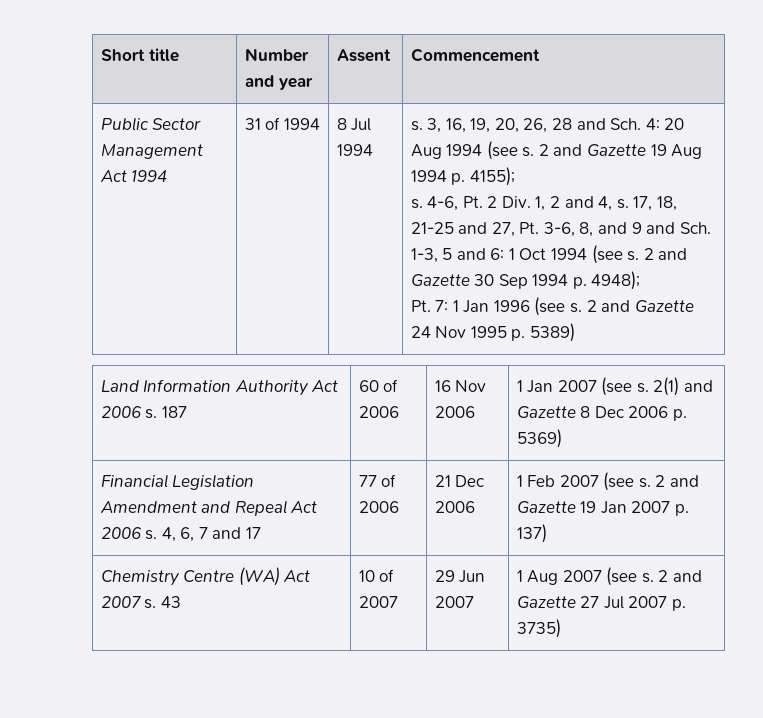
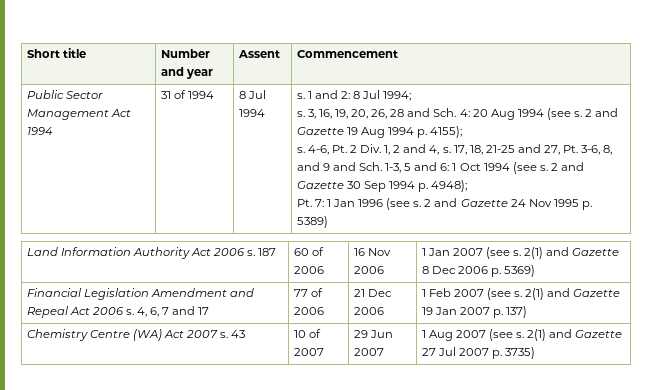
(423, 126) none -> [307,90,412,101] [296,111,305,117] 1 and 2: 8 Jul 1994; // s.
[655,475,666,487] 2 -> [525,288,545,300] 2(1)
[658,570,669,582] 2 -> [527,329,547,341] 2(1)

